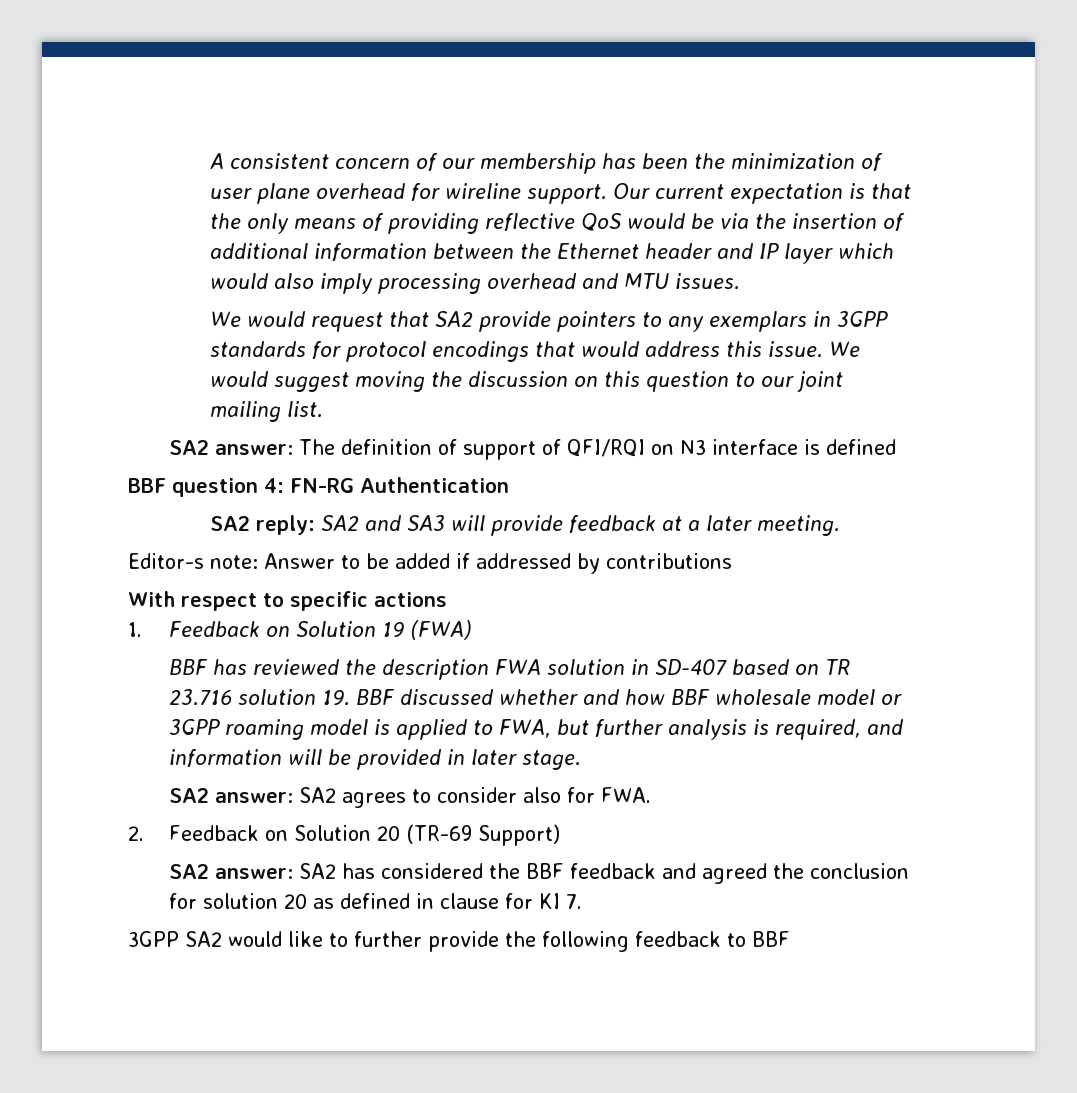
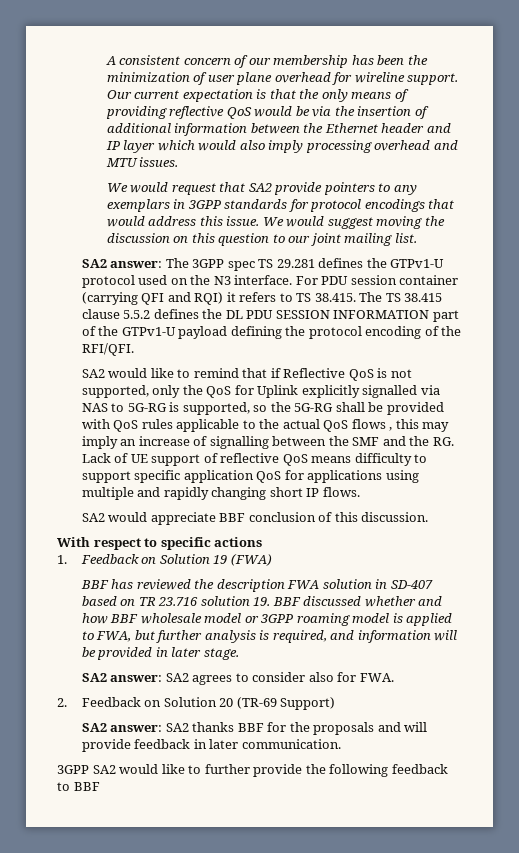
[341,439,897,460] [128,477,509,497] [210,515,841,536] [128,553,732,574] definition of support of QFI/RQI on N3 interface is defined // BBF question 4: FN-RG Authentication // SA2 reply: SA2 and SA3 will provide feedback at a later meeting. // Editor-s note: Answer to be added if addressed by contributions -> [192,258,445,271] [81,275,459,288] [81,292,443,305] [81,309,459,322] [81,326,462,339] [81,343,134,356] [81,368,412,381] [81,385,440,398] [81,402,444,415] [81,419,450,432] [81,436,454,449] [81,453,428,466] [81,470,419,483] [81,487,360,500] [81,512,429,525] 3GPP spec TS 29.281 defines the GTPv1-U protocol used on the N3 interface. For PDU session container (carrying QFI and RQI) it refers to TS 38.415. The TS 38.415 clause 5.5.2 defines the DL PDU SESSION INFORMATION part of the GTPv1-U payload defining the protocol encoding of the RFI/QFI. // SA2 would like to remind that if Reflective QoS is not supported, only the QoS for Uplink explicitly signalled via NAS to 5G-RG is supported, so the 5G-RG shall be provided with QoS rules applicable to the actual QoS flows , this may imply an increase of signalling between the SMF and the RG. Lack of UE support of reflective QoS means difficulty to support specific application QoS for applications using multiple and rapidly changing short IP flows. // SA2 would appreciate BBF conclusion of this discussion.
[342,863,910,884] [169,893,583,909] has considered the BBF feedback and agreed the conclusion for solution 20 as defined in clause for KI 7. -> [192,722,428,735] [81,739,341,752] thanks BBF for the proposals and will provide feedback in later communication.

